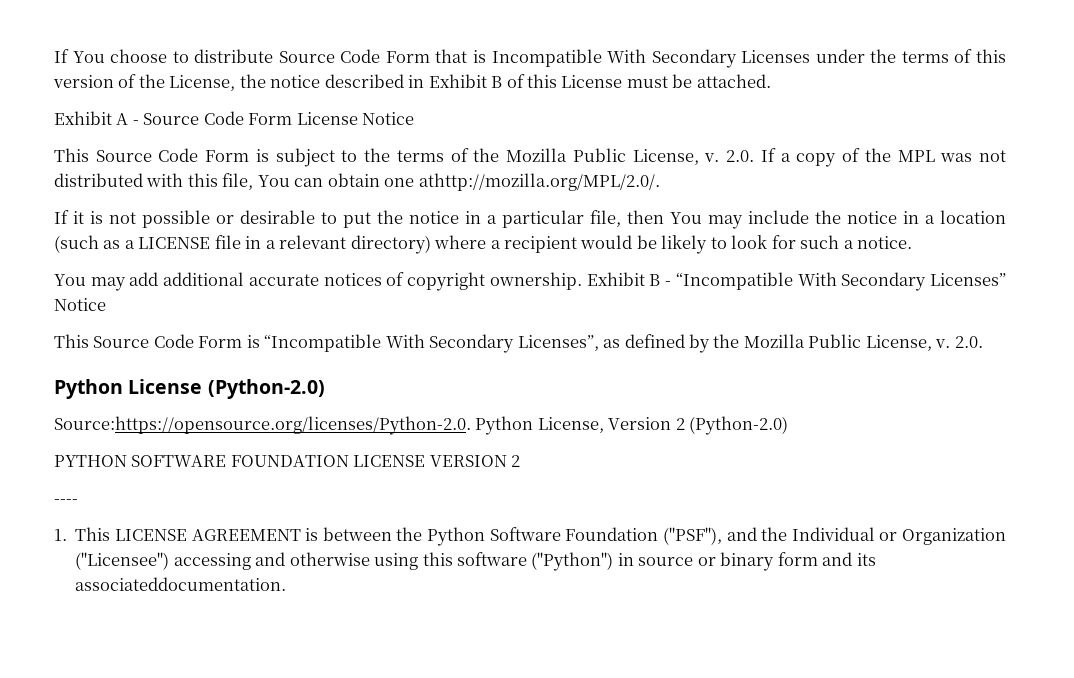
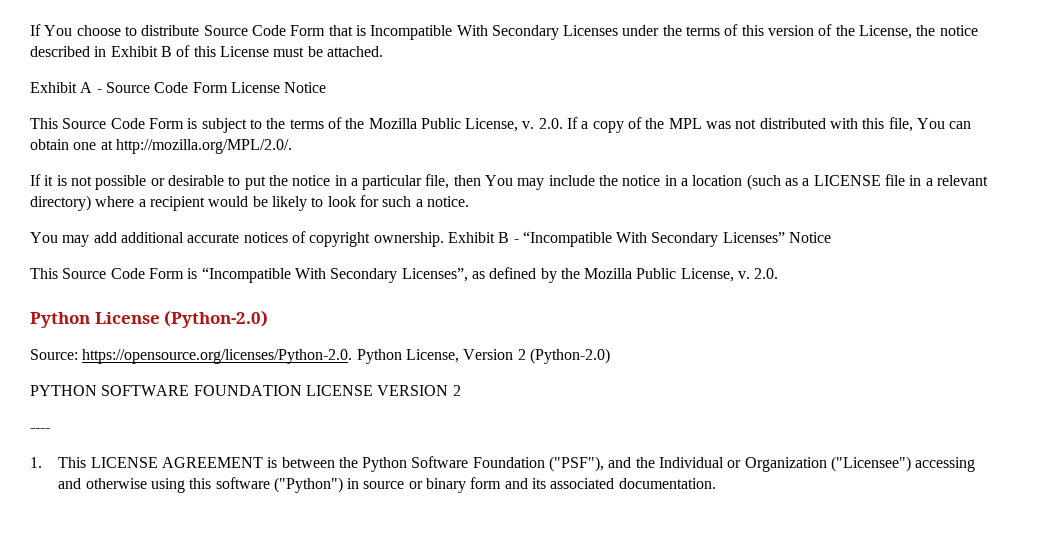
[418,173,660,191] athttp://mozilla.org/MPL/2.0/. -> [100,139,292,154] at http://mozilla.org/MPL/2.0/.
[54,416,471,435] Source:https://opensource.org/licenses/Python-2.0. -> [30,349,353,364] Source: https://opensource.org/licenses/Python-2.0.
[75,577,287,591] associateddocumentation. -> [550,478,716,489] associated documentation.

